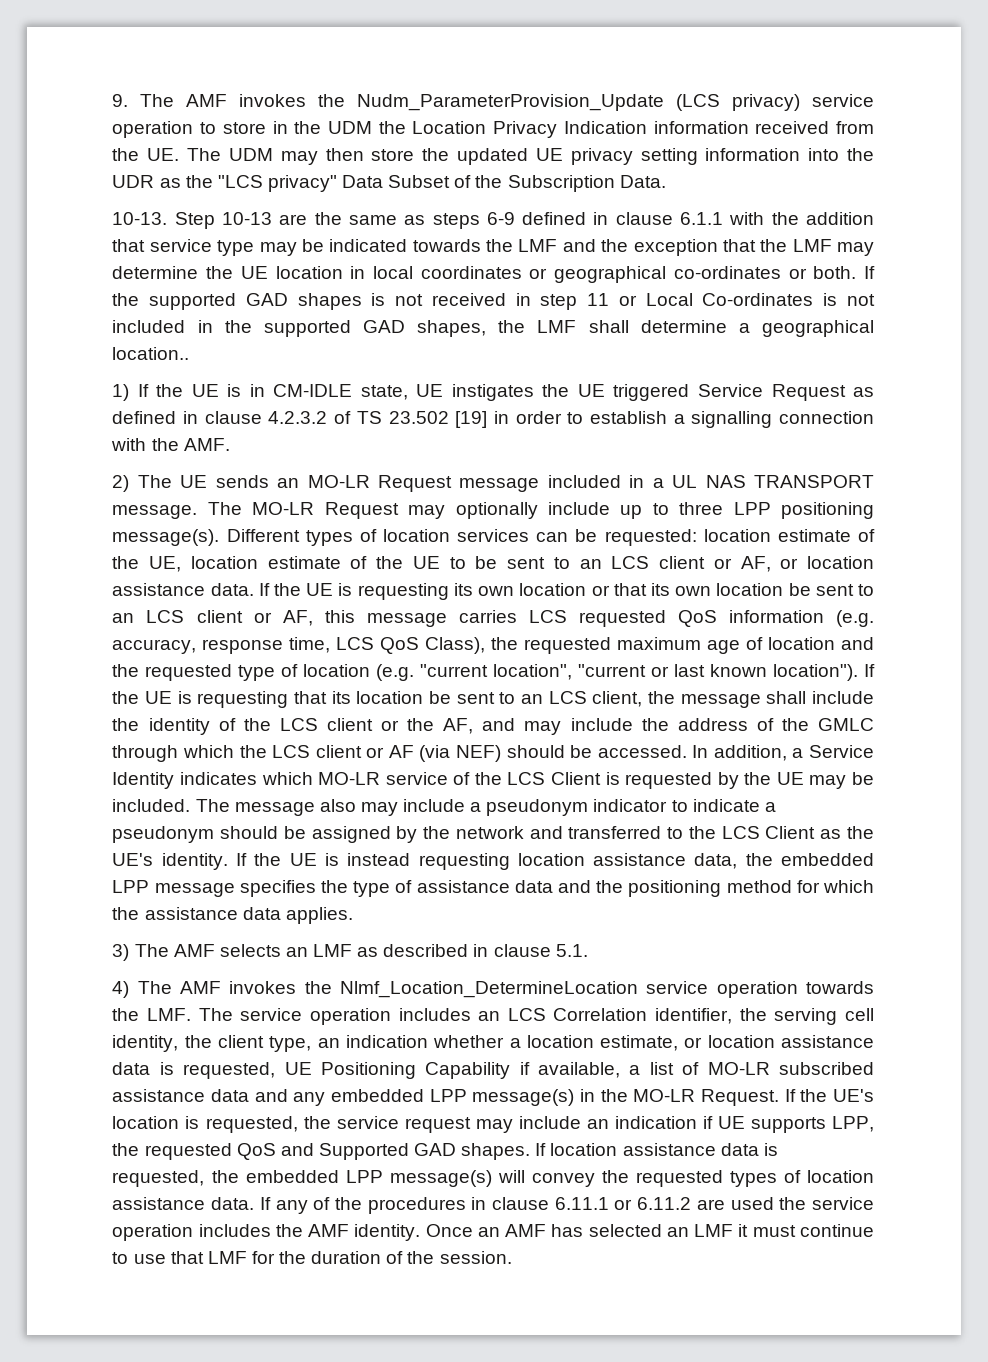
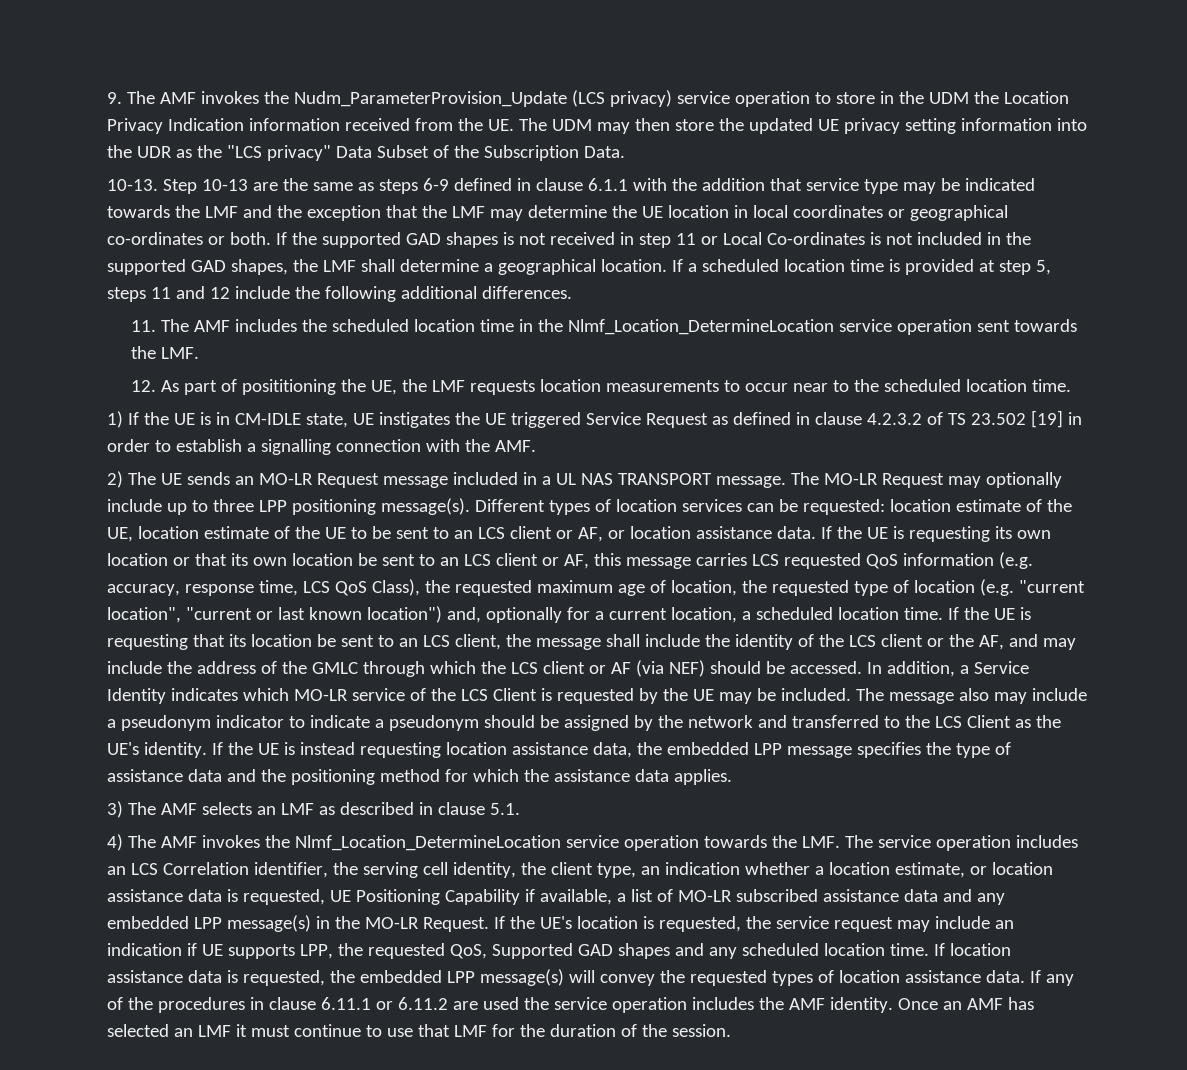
[112,347,190,360] location.. -> [600,259,1051,275] [106,286,572,302] [130,319,1077,335] [130,346,199,359] [130,379,1071,395] location. If a scheduled location time is provided at step 5, steps 11 and 12 include the following additional differences. // 11. The AMF includes the scheduled location time in the Nlmf_Location_DetermineLocation service operation sent towards the LMF. // 12. As part of posititioning the UE, the LMF requests location measurements to occur near to the scheduled location time.
[768,637,875,650] location and -> [670,580,737,596] location,
[773,664,859,681] location"). -> [366,606,943,623] location") and, optionally for a current location, a scheduled location time.
[236,1143,531,1160] QoS and Supported GAD shapes. -> [449,943,929,959] QoS, Supported GAD shapes and any scheduled location time.

